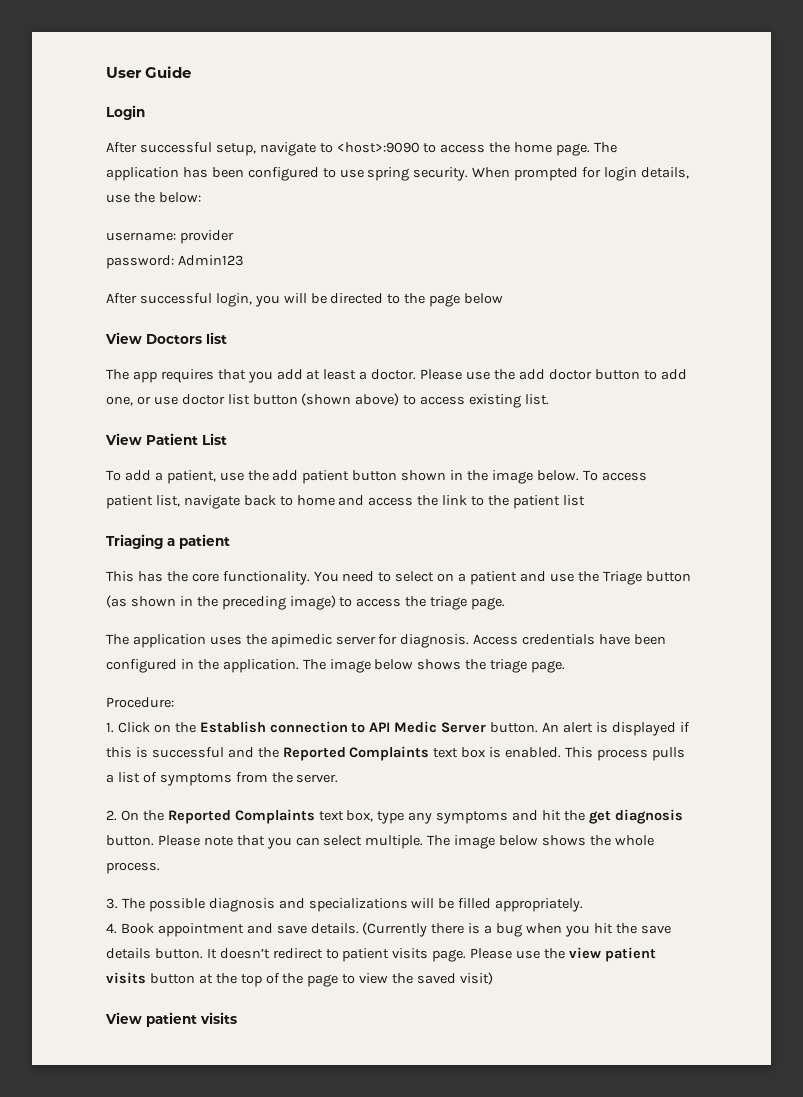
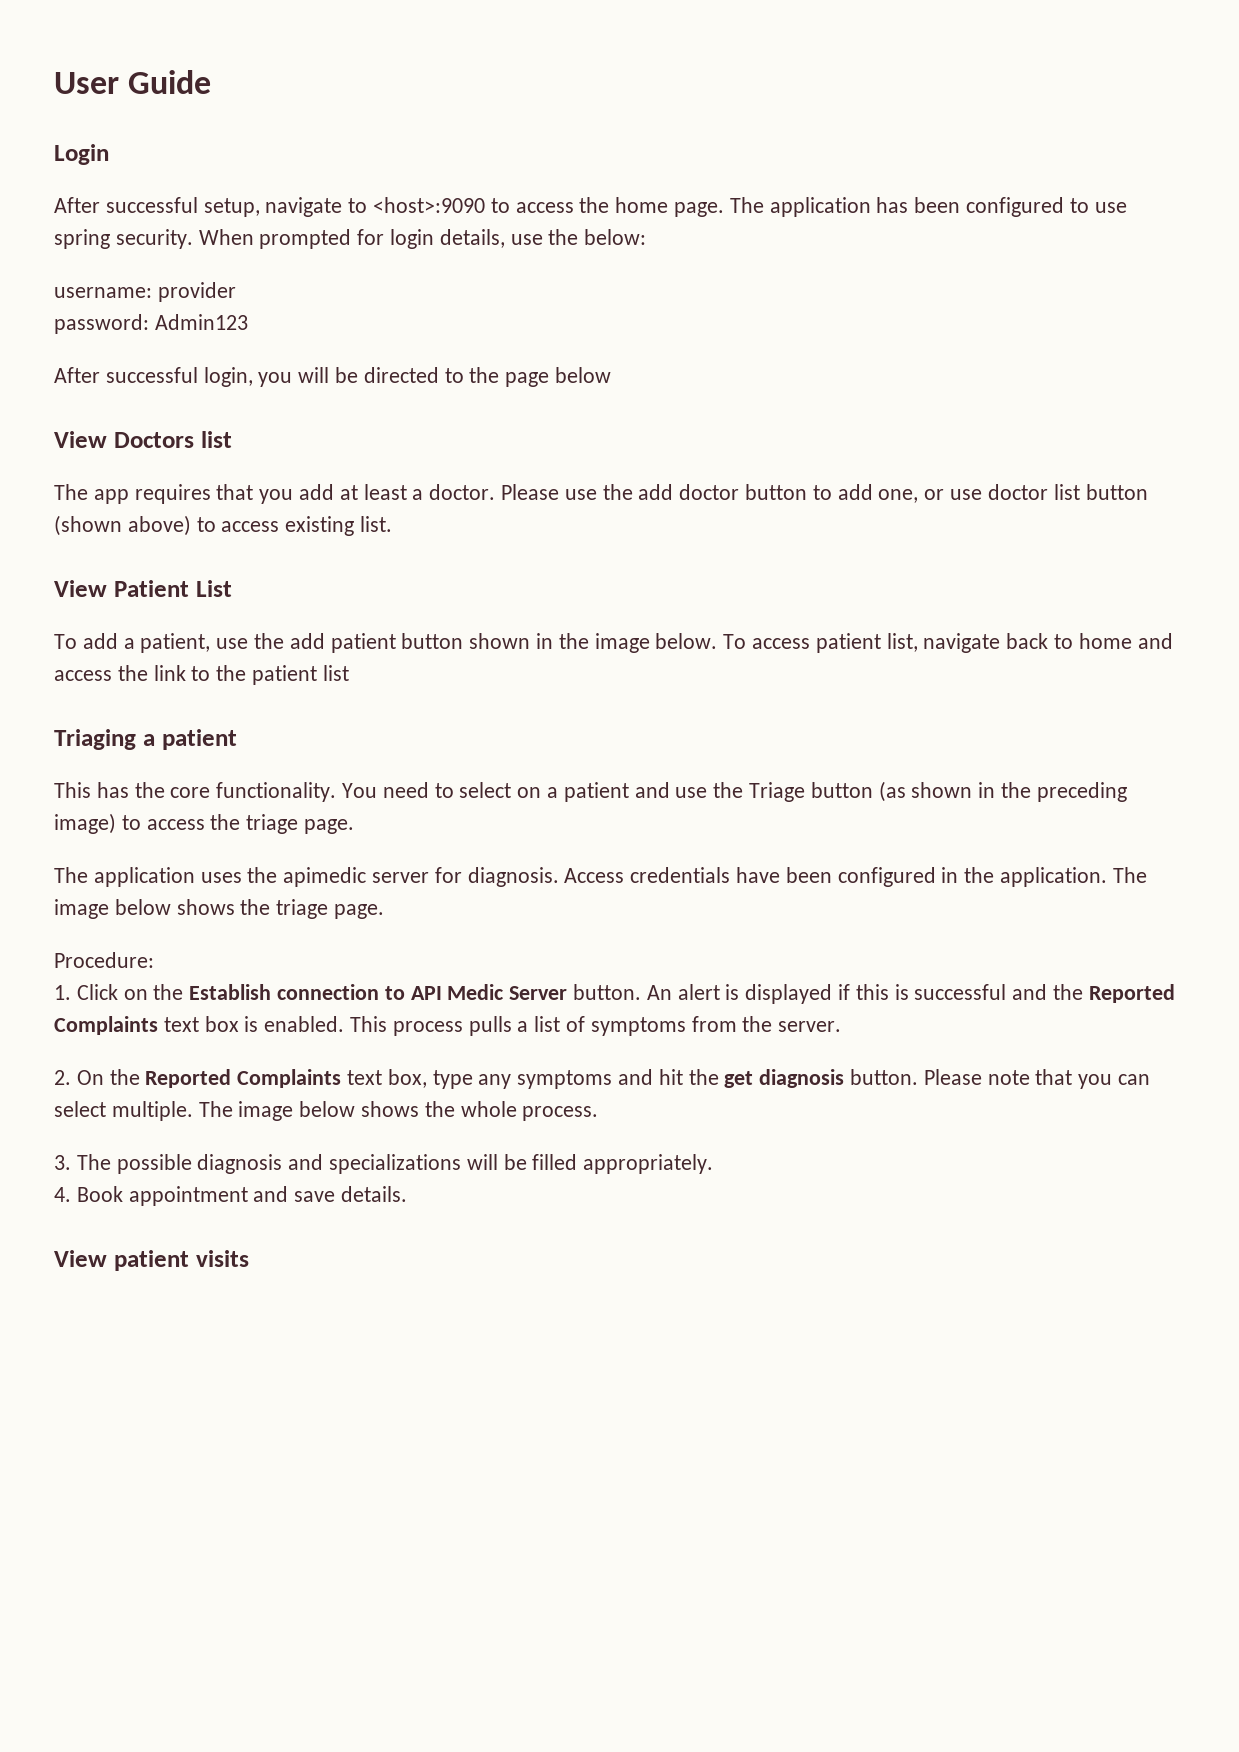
[362,922,671,937] [106,947,656,962] [106,972,493,987] (Currently there is a bug when you hit the save details button. It doesn’t redirect to patient visits page. Please use the view patient visits button at the top of the page to view the saved visit) -> (408, 1194) none

